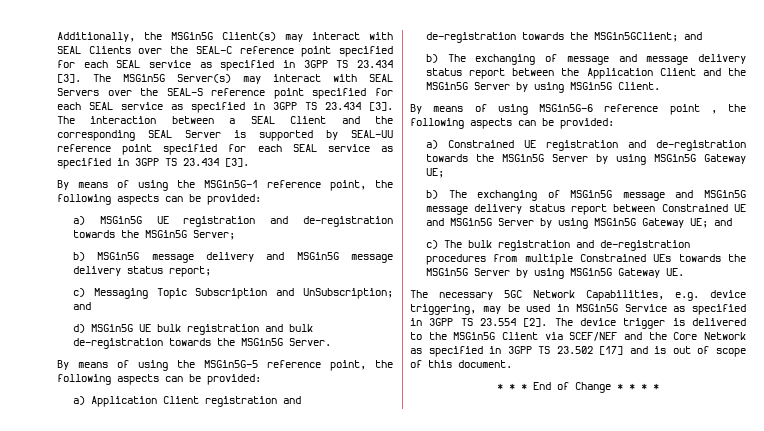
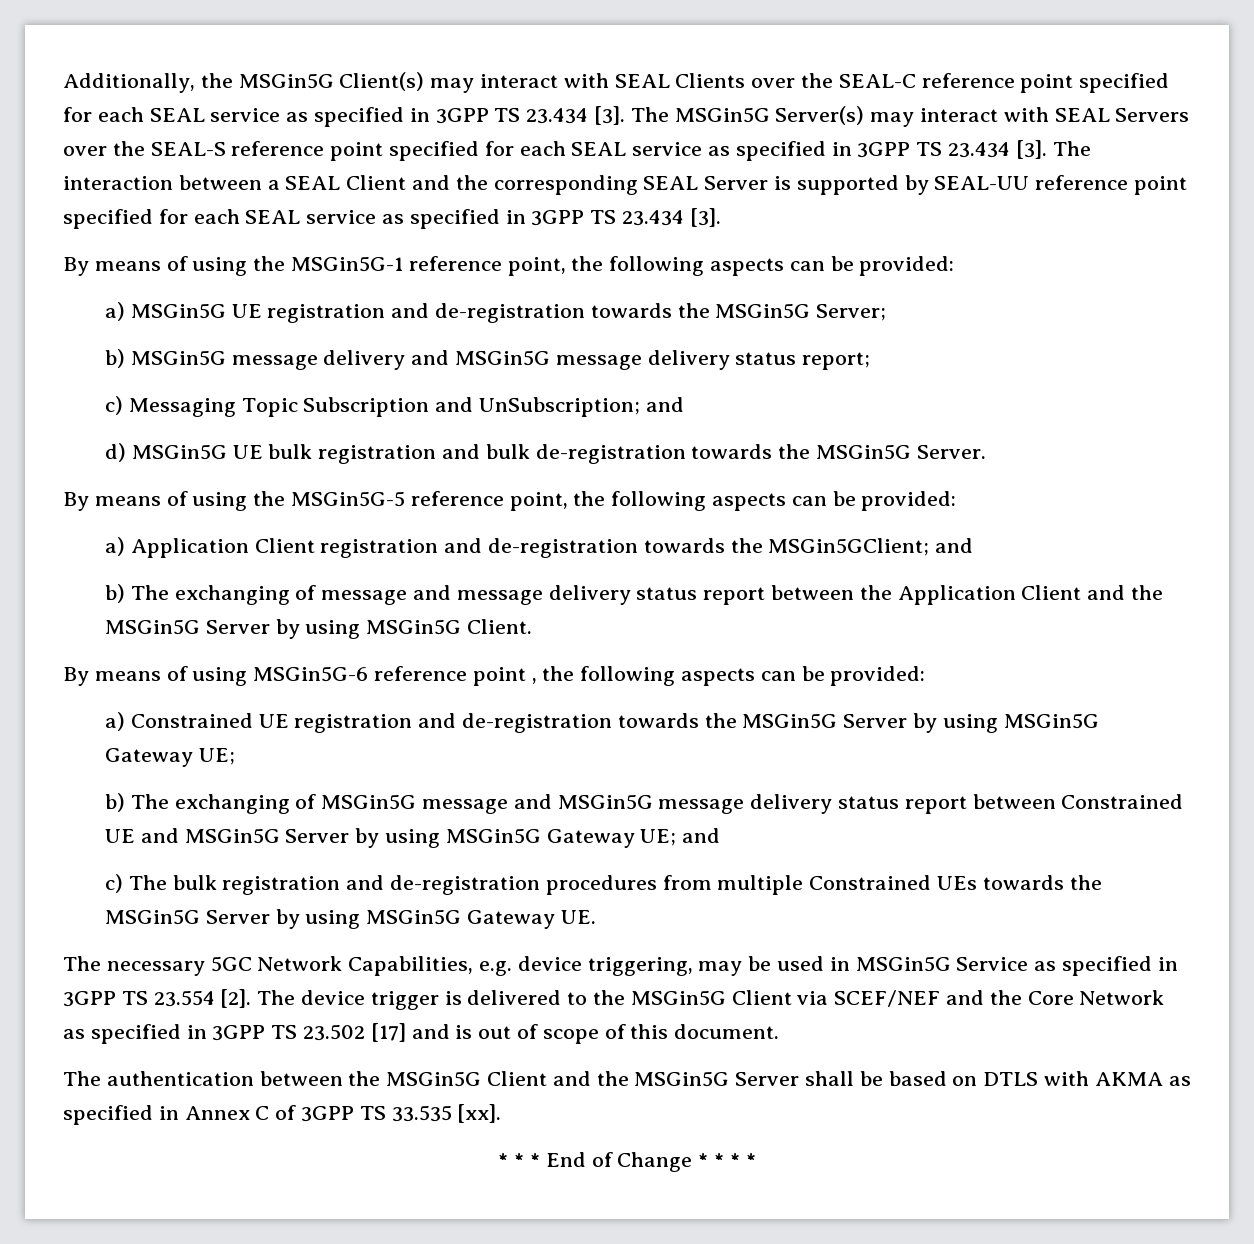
(512, 364) none -> [63,1071,1191,1087] [63,1104,502,1125] // The authentication between the MSGin5G Client and the MSGin5G Server shall be based on DTLS with AKMA as specified in Annex C of 3GPP TS 33.535 [xx].

